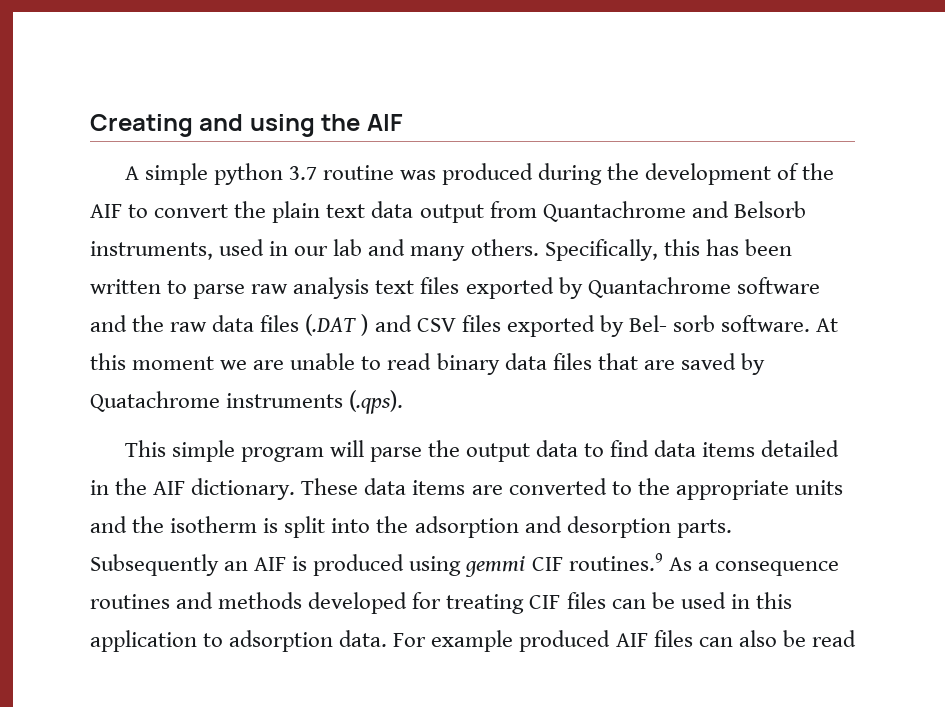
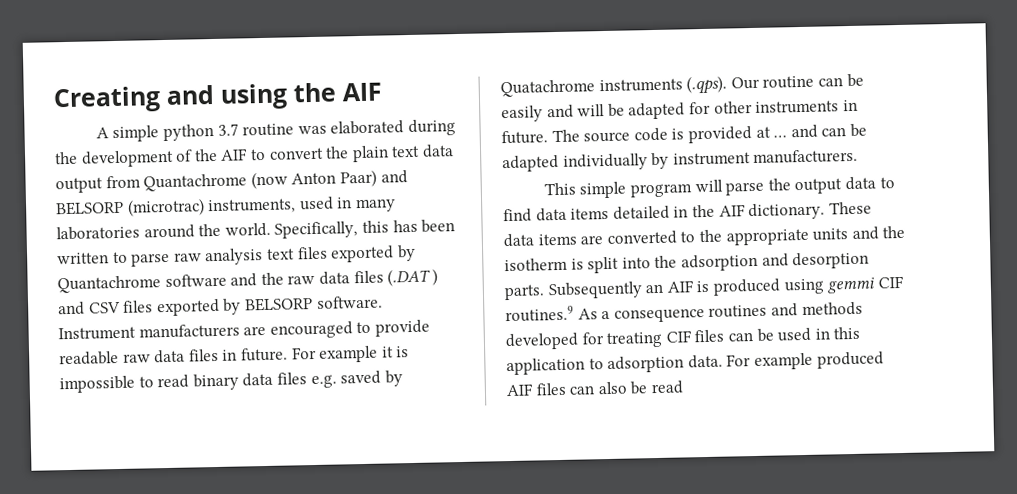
[442,163,534,185] produced -> [330,120,405,135] elaborated
[691,201,806,218] [90,239,539,261] and Belsorb instruments, used in our lab and many others. -> [250,169,408,190] [55,196,396,217] [56,222,271,241] (now Anton Paar) and BELSORP (microtrac) instruments, used in many laboratories around the world.
[628,315,839,332] [90,353,356,370] Bel- sorb software. At this moment we are unable -> [243,295,383,312] [58,319,430,341] [59,345,410,366] [59,375,135,394] BELSORP software. Instrument manufacturers are encouraged to provide readable raw data files in future. For example it is impossible
[597,353,675,370] that are -> [310,374,337,389] e.g.
(404, 402) none -> [730,73,864,90] [501,99,858,123] [501,123,867,145] [502,148,859,173] Our routine can be easily and will be adapted for other instruments in future. The source code is provided at … and can be adapted individually by instrument manufacturers.

